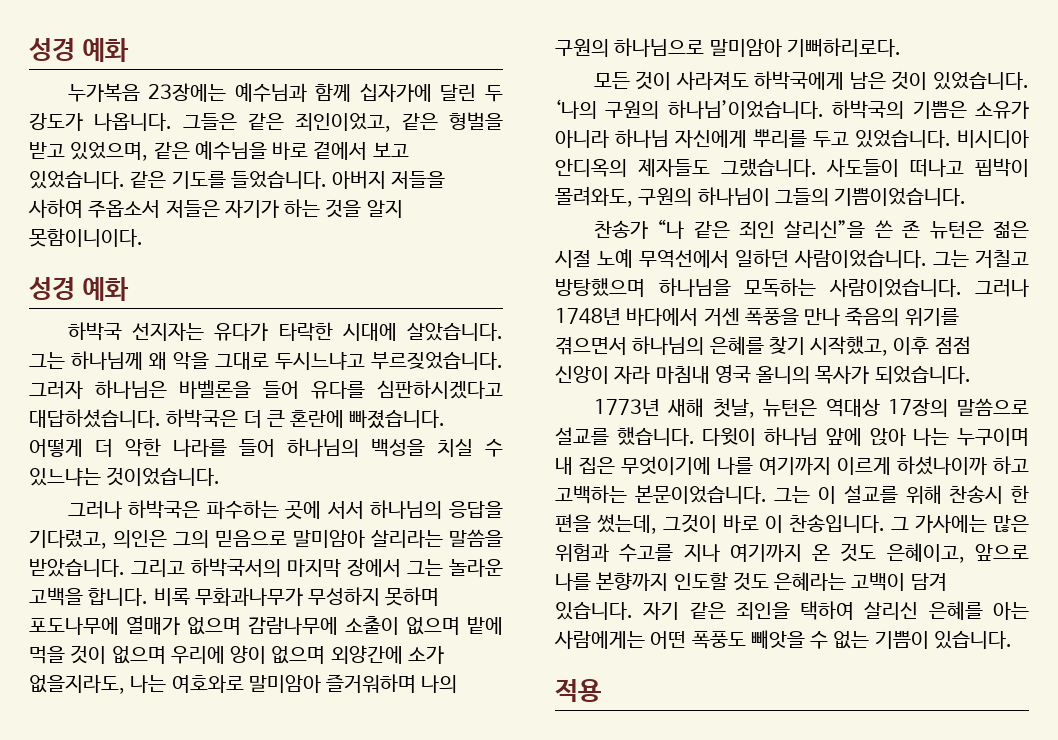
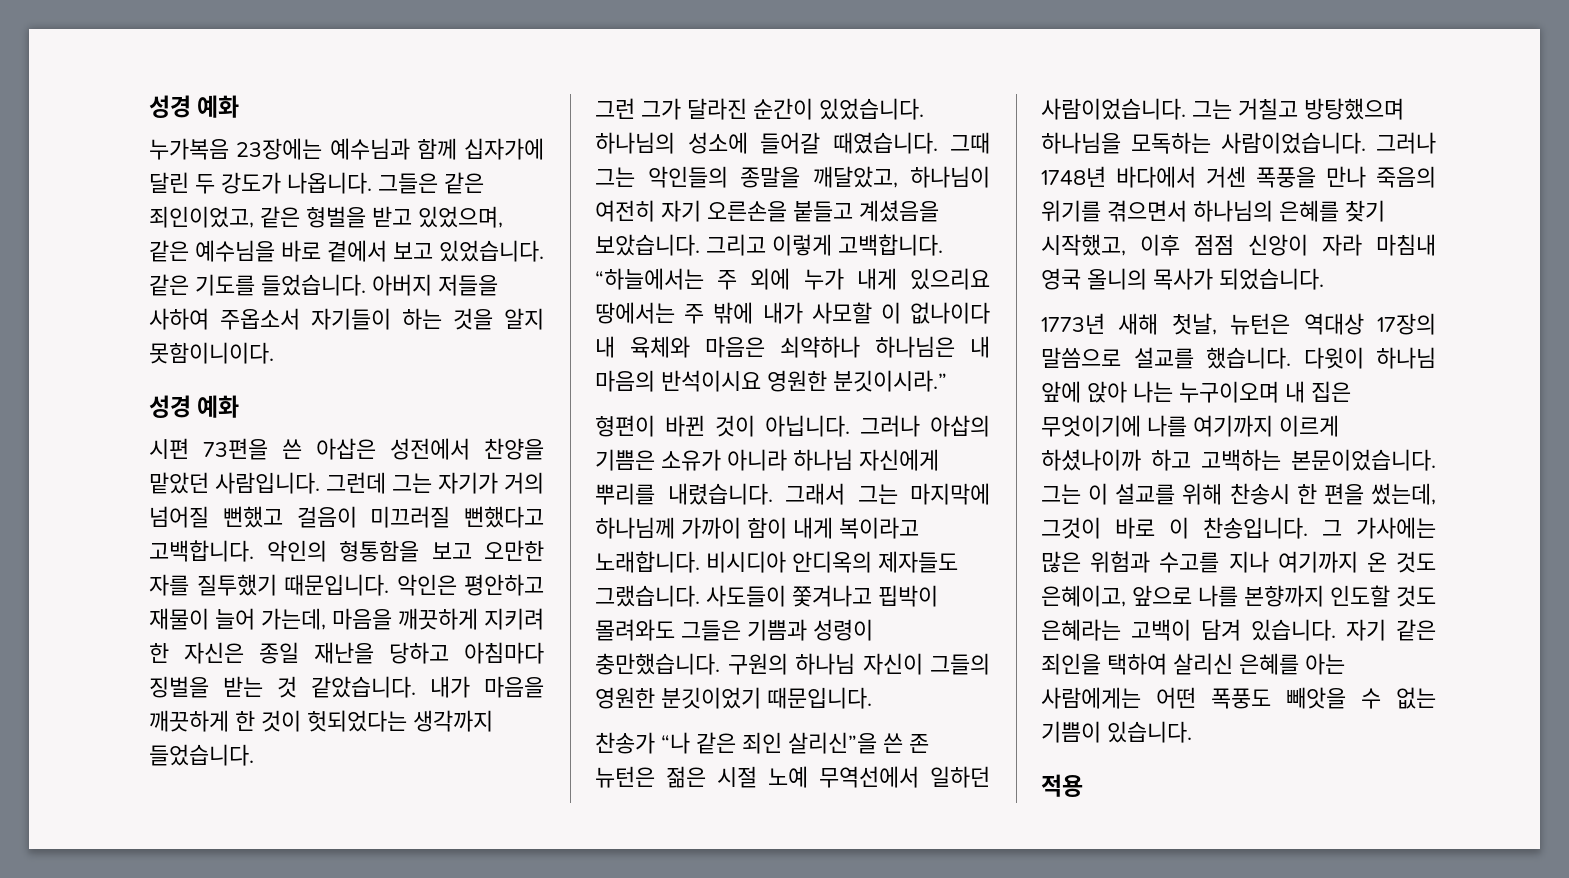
[165,200,279,218] 저들은 자기가 -> [311,308,391,330] 자기들이
[67,322,503,341] [29,351,503,370] [29,380,503,399] [29,409,446,429] [29,438,503,457] [29,467,221,486] [67,500,503,520] [29,529,503,549] [29,558,503,577] [29,587,440,606] [29,616,503,635] [29,645,444,664] [29,674,458,694] [555,38,901,57] [593,71,1029,90] [555,99,905,119] 하박국 선지자는 유다가 타락한 시대에 살았습니다. 그는 하나님께 왜 악을 그대로 두시느냐고 부르짖었습니다. 그러자 하나님은 바벨론을 들어 유다를 심판하시겠다고 대답하셨습니다. 하박국은 더 큰 혼란에 빠졌습니다. 어떻게 더 악한 나라를 들어 하나님의 백성을 치실 수 있느냐는 것이었습니다. // 그러나 하박국은 파수하는 곳에 서서 하나님의 응답을 기다렸고, 의인은 그의 믿음으로 말미암아 살리라는 말씀을 받았습니다. 그리고 하박국서의 마지막 장에서 그는 놀라운 고백을 합니다. 비록 무화과나무가 무성하지 못하며 포도나무에 열매가 없으며 감람나무에 소출이 없으며 밭에 먹을 것이 없으며 우리에 양이 없으며 외양간에 소가 없을지라도, 나는 여호와로 말미암아 즐거워하며 나의 구원의 하나님으로 말미암아 기뻐하리로다. // 모든 것이 사라져도 하박국에게 남은 것이 있었습니다. ‘나의 구원의 하나님’이었습니다. 하박국의 -> [149,438,544,460] [149,472,544,494] [149,506,544,528] [149,540,544,562] [149,574,544,596] [149,608,544,630] [149,642,544,664] [149,676,544,698] [149,710,493,732] [149,744,254,766] [595,98,924,120] [595,132,990,154] [595,166,990,188] [595,200,939,222] [595,234,943,256] [595,268,990,290] [595,302,990,324] [595,336,990,358] [595,370,947,392] [595,415,990,437] 시편 73편을 쓴 아삽은 성전에서 찬양을 맡았던 사람입니다. 그런데 그는 자기가 거의 넘어질 뻔했고 걸음이 미끄러질 뻔했다고 고백합니다. 악인의 형통함을 보고 오만한 자를 질투했기 때문입니다. 악인은 평안하고 재물이 늘어 가는데, 마음을 깨끗하게 지키려 한 자신은 종일 재난을 당하고 아침마다 징벌을 받는 것 같았습니다. 내가 마음을 깨끗하게 한 것이 헛되었다는 생각까지 들었습니다. // 그런 그가 달라진 순간이 있었습니다. 하나님의 성소에 들어갈 때였습니다. 그때 그는 악인들의 종말을 깨달았고, 하나님이 여전히 자기 오른손을 붙들고 계셨음을 보았습니다. 그리고 이렇게 고백합니다. “하늘에서는 주 외에 누가 내게 있으리요 땅에서는 주 밖에 내가 사모할 이 없나이다 내 육체와 마음은 쇠약하나 하나님은 내 마음의 반석이시요 영원한 분깃이시라.” // 형편이 바뀐 것이 아닙니다. 그러나 아삽의
[813,130,951,148] 두고 있었습니다. -> [667,483,990,505] [595,517,919,539] [595,551,700,573] 내렸습니다. 그래서 그는 마지막에 하나님께 가까이 함이 내게 복이라고 노래합니다.
[910,158,1029,177] [555,186,967,207] 떠나고 핍박이 몰려와도, 구원의 하나님이 그들의 기쁨이었습니다. -> [792,585,938,607] [595,619,873,641] [595,653,990,675] [595,687,872,709] 쫓겨나고 핍박이 몰려와도 그들은 기쁨과 성령이 충만했습니다. 구원의 하나님 자신이 그들의 영원한 분깃이었기 때문입니다.
[957,428,1029,446] 누구이며 -> [1179,381,1279,403] 누구이오며

